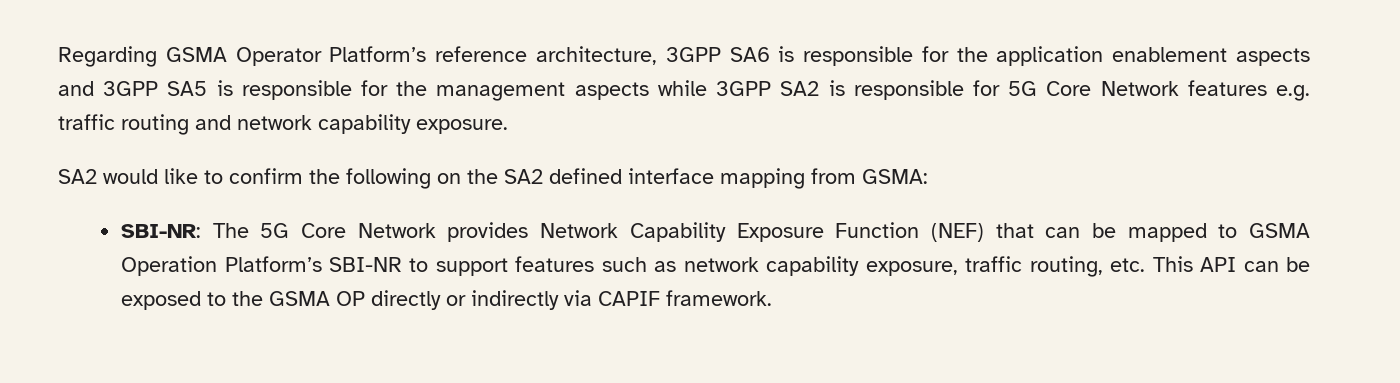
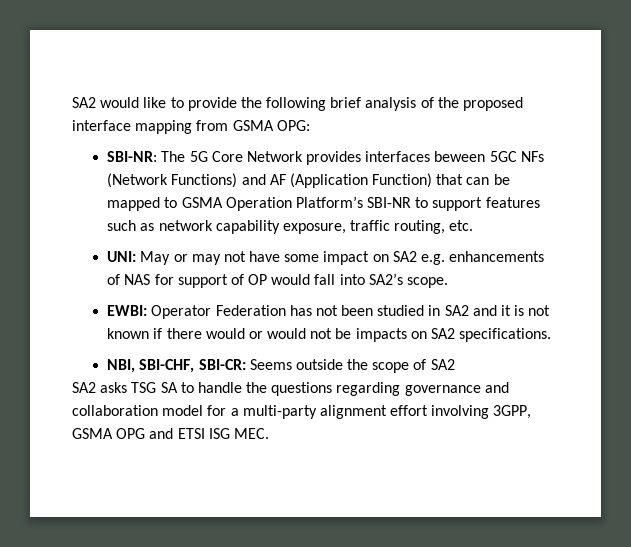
[58,46,1310,67] [58,80,1310,101] [58,114,508,135] Regarding GSMA Operator Platform’s reference architecture, 3GPP SA6 is responsible for the application enablement aspects and 3GPP SA5 is responsible for the management aspects while 3GPP SA2 is responsible for 5G Core Network features e.g. traffic routing and network capability exposure. // -> (72, 102) none
[229,168,303,184] confirm -> [187,97,237,111] provide
[437,168,622,184] on the SA2 defined -> [330,97,524,111] brief analysis of the proposed
[862,169,928,184] GSMA: -> [232,120,310,131] GSMA OPG:
[540,222,984,242] Network Capability Exposure Function (NEF) -> [365,151,544,162] [107,173,433,188] interfaces beween 5GC NFs (Network Functions) and AF (Application Function)
[1152,256,1310,272] [121,290,773,310] This API can be exposed to the GSMA OP directly or indirectly via CAPIF framework. -> [107,251,545,265] [107,273,449,288] [107,305,551,319] [107,328,552,342] [107,359,455,373] [72,382,509,396] [72,405,532,419] [72,428,269,439] // UNI: May or may not have some impact on SA2 e.g. enhancements of NAS for support of OP would fall into SA2’s scope. // EWBI: Operator Federation has not been studied in SA2 and it is not known if there would or would not be impacts on SA2 specifications. // NBI, SBI-CHF, SBI-CR: Seems outside the scope of SA2 // SA2 asks TSG SA to handle the questions regarding governance and collaboration model for a multi-party alignment effort involving 3GPP, GSMA OPG and ETSI ISG MEC.

